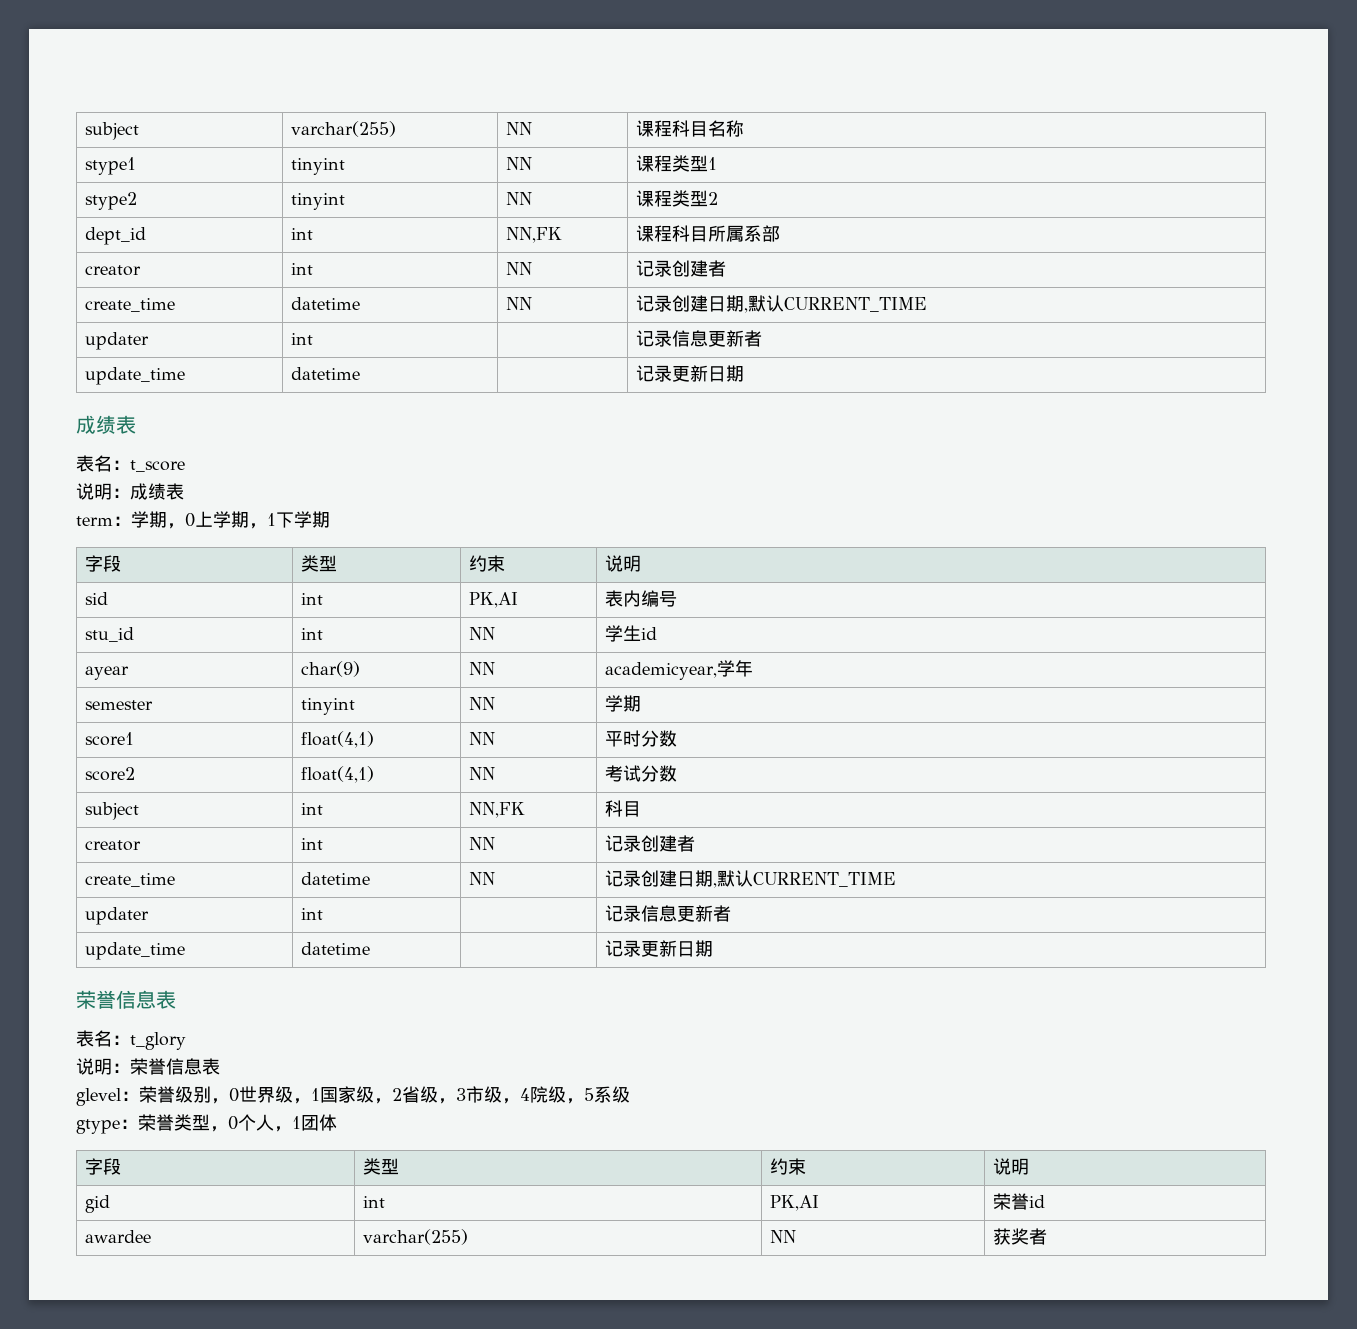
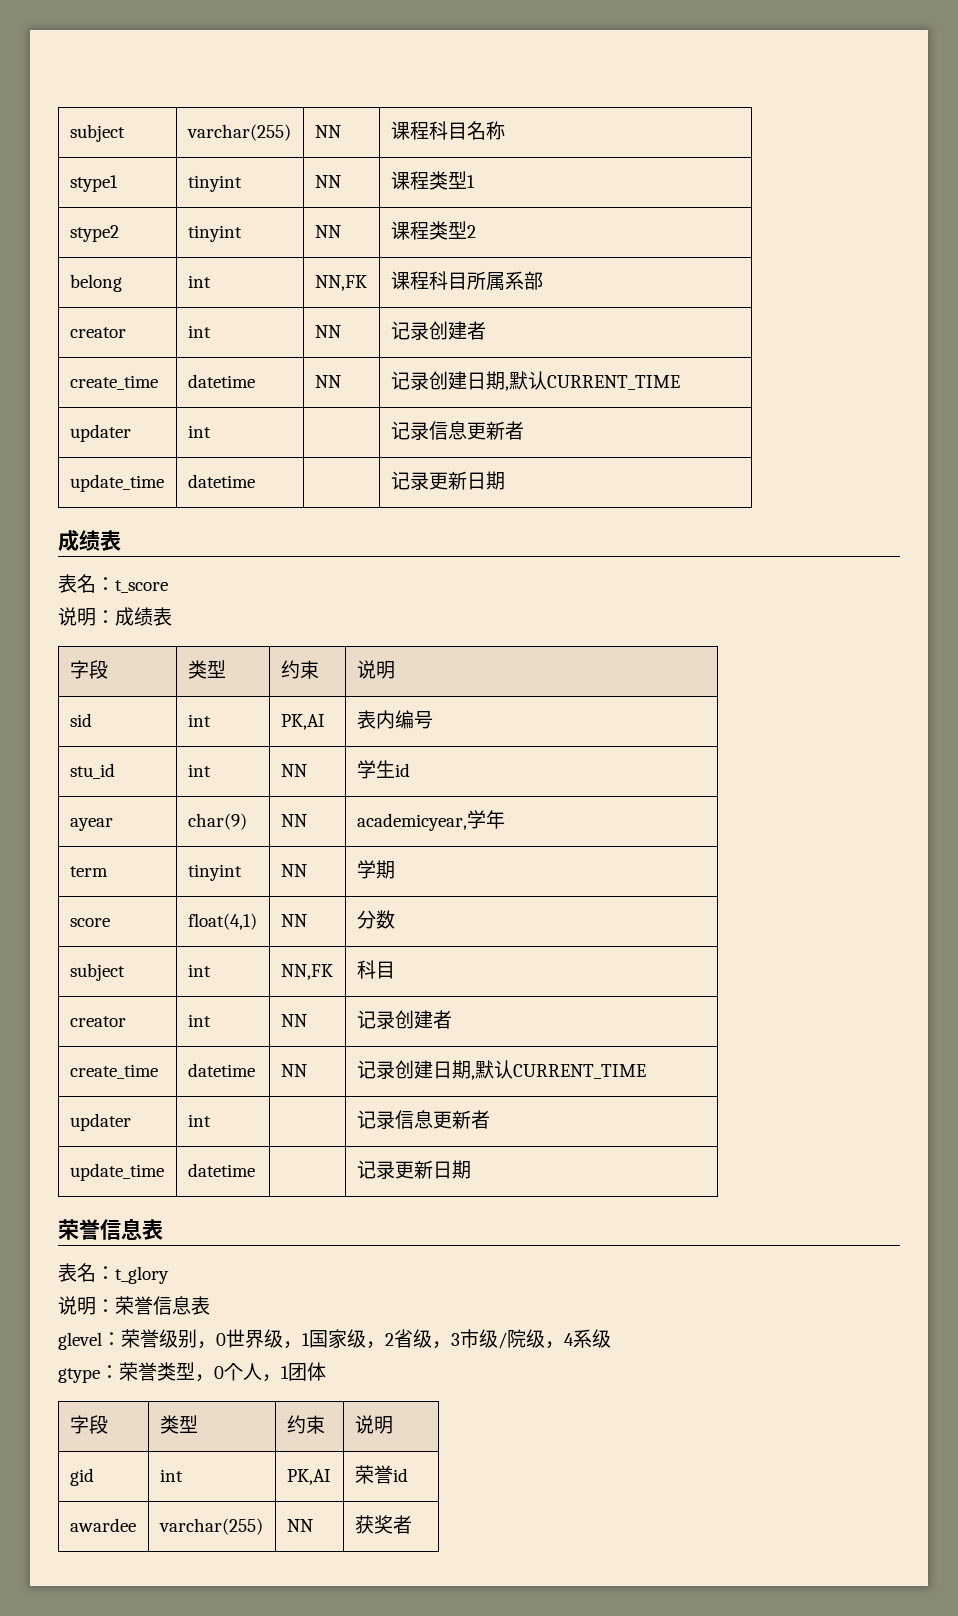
[84,227,146,245] dept_id -> [69,274,122,292] belong
[76,511,330,529] // term：学期，0上学期，1下学期 -> (172, 616) none
[84,700,153,710] semester -> [69,866,108,877] term
[84,732,134,746] [300,731,374,748] [468,732,495,745] [604,730,677,747] [84,767,135,781] [300,766,374,783] [468,767,495,780] [604,765,641,782] score1 | float(4,1) | NN | 平时分数 // score2 | float(4,1) | NN | 考试 -> [69,918,110,927] [187,913,257,930] [280,914,307,927] score | float(4,1) | NN |
[502,1086,594,1104] ，4院级，5 -> [498,1329,574,1349] /院级，4

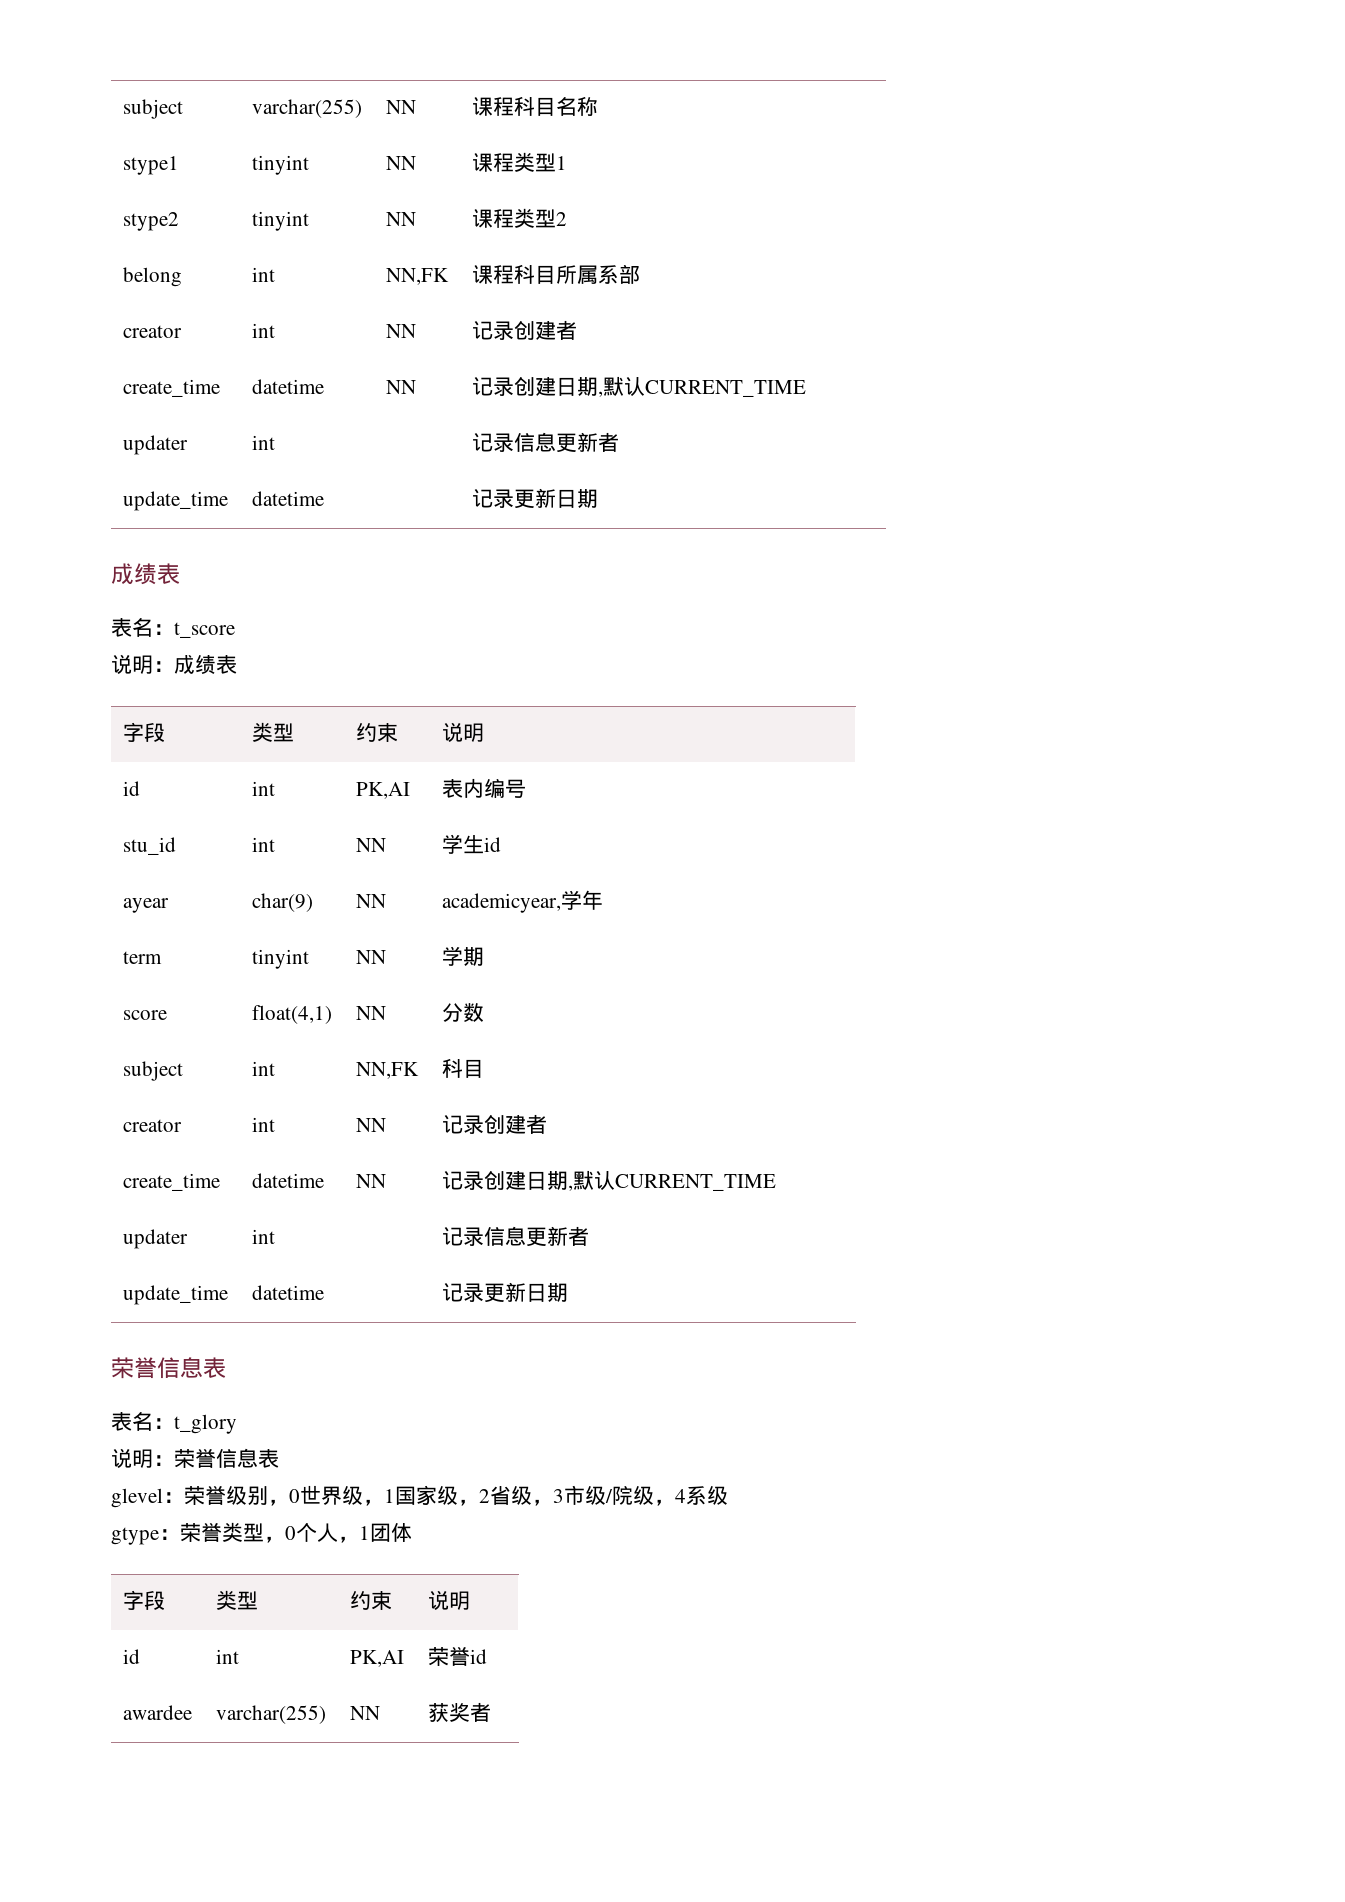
[69,713,92,727] sid -> [122,781,140,796] id
[69,1468,94,1486] gid -> [122,1649,140,1664] id

